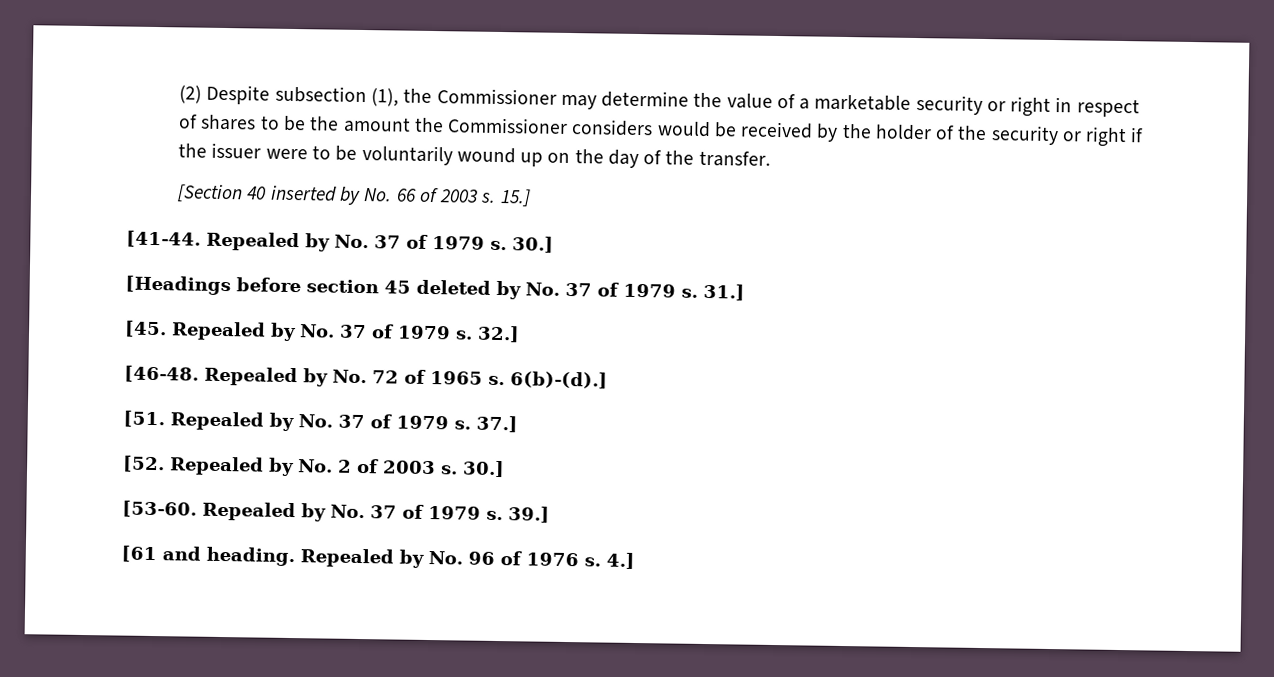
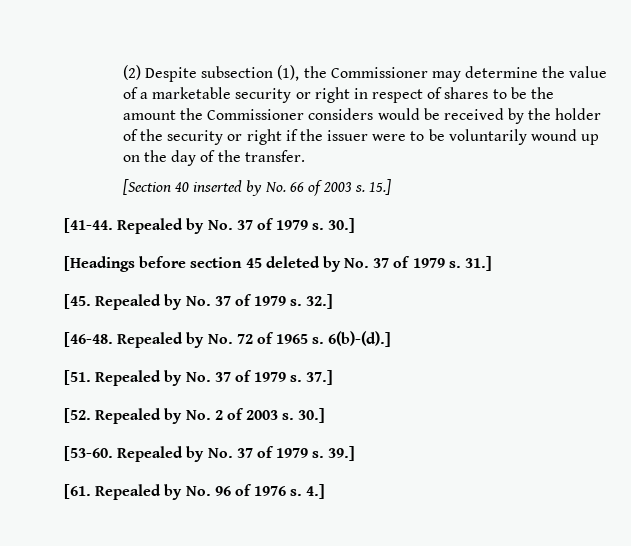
[121,545,295,567] [61 and heading. -> [64,484,91,499] [61.

